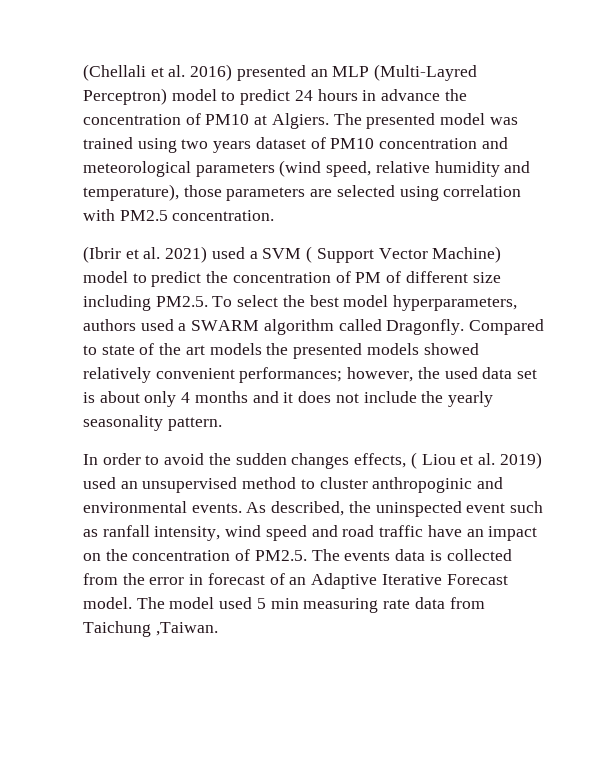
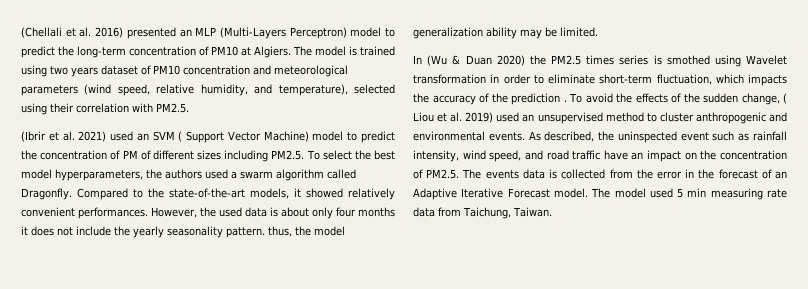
[374,64,478,81] (Multi-Layred -> [219,27,286,39] (Multi-Layers
[294,89,467,101] 24 hours in advance the -> [58,46,126,58] the long-term
[366,113,518,129] presented model was -> [315,46,357,56] model is
[434,161,500,177] humidity -> [200,84,248,96] humidity,
[183,185,333,201] those parameters are -> (348, 90) none
(439, 193) none -> [50,103,74,113] their
[119,210,275,221] PM2.5 concentration. -> [156,103,189,113] PM2.5.
[249,251,258,259] a -> [136,133,149,141] an
[472,272,501,283] size -> [197,150,222,160] sizes
(518, 303) none -> [146,169,162,179] the
[191,320,260,331] SWARM -> [240,171,273,179] swarm
[101,343,419,359] state of the art models the presented models -> [147,188,301,199] the state-of-the-art models, it
[239,367,414,383] performances; however, -> [78,207,197,219] performances. However,
[517,369,538,379] set -> (267, 212) none
[181,391,279,403] 4 months and -> [336,207,395,217] four months
[83,453,407,469] // In order to avoid the sudden changes effects, -> [268,226,345,237] [413,27,598,39] [413,55,787,67] [413,74,787,86] [413,93,780,105] thus, the model generalization ability may be limited. // In (Wu & Duan 2020) the PM2.5 times series is smothed using Wavelet transformation in order to eliminate short-term fluctuation, which impacts the accuracy of the prediction . To avoid the effects of the sudden change,
[372,477,473,493] anthropoginic -> [695,112,766,124] anthropogenic
[102,525,150,537] ranfall -> [753,131,787,141] rainfall
[265,525,307,541] speed -> [489,150,522,162] speed,
(204, 579) none -> [698,169,715,179] the
[83,621,218,637] Taichung ,Taiwan. -> [463,207,552,219] Taichung, Taiwan.

